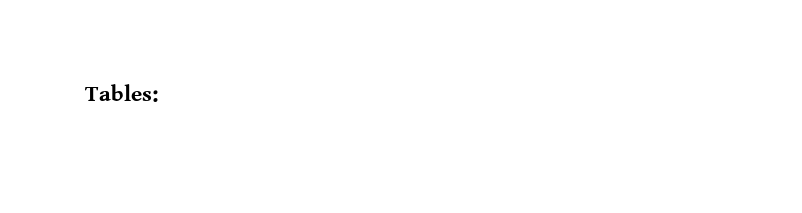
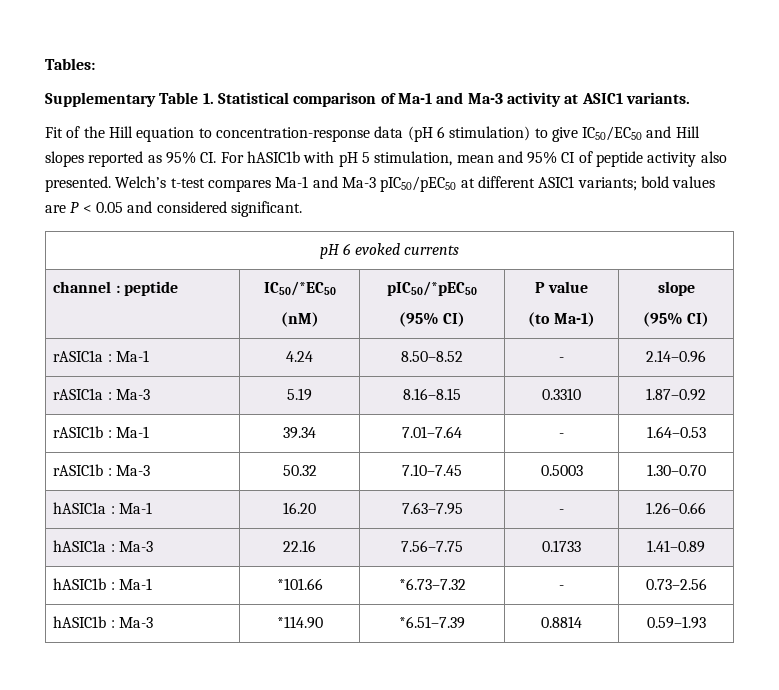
(159, 93) none -> [45,92,690,107] [45,126,700,142] [45,151,727,167] [45,176,716,192] [45,201,302,217] [320,243,459,259] [53,281,179,296] [263,281,336,296] [280,312,319,327] [387,281,477,296] [398,312,466,327] [535,281,588,293] [528,312,595,327] [657,281,695,296] [642,312,710,327] [53,350,150,362] [286,351,313,362] [401,351,463,362] [559,357,564,362] [646,350,706,363] [53,388,151,400] [287,388,312,401] [403,388,461,400] [542,388,581,400] [646,388,706,401] [53,426,150,438] [283,427,316,439] [402,426,462,438] [559,433,564,438] [646,426,706,438] [53,464,151,476] [282,465,317,476] [402,464,462,476] [540,465,583,476] [646,464,706,476] [53,502,153,514] [283,502,316,514] [401,502,463,515] [559,509,564,514] [646,502,706,514] [53,540,154,552] [283,540,316,552] [401,540,463,552] [542,540,581,552] [647,540,705,553] [53,578,153,590] [276,578,323,590] [398,578,466,590] [559,585,564,590] [645,578,707,590] [53,616,154,628] [276,616,323,629] [399,616,465,629] [541,616,582,628] [646,616,706,629] // Supplementary Table 1. Statistical comparison of Ma-1 and Ma-3 activity at ASIC1 variants. // Fit of the Hill equation to concentration-response data (pH 6 stimulation) to give IC50/EC50 and Hill slopes reported as 95% CI. For hASIC1b with pH 5 stimulation, mean and 95% CI of peptide activity also presented. Welch’s t-test compares Ma-1 and Ma-3 pIC50/pEC50 at different ASIC1 variants; bold values are P < 0.05 and considered significant. // pH 6 evoked currents // channel : peptide | IC50/*EC50 // (nM) | pIC50/*pEC50 // (95% CI) | P value // (to Ma-1) | slope // (95% CI) // rASIC1a : Ma-1 | 4.24 | 8.50–8.52 | - | 2.14–0.96 // rASIC1a : Ma-3 | 5.19 | 8.16–8.15 | 0.3310 | 1.87–0.92 // rASIC1b : Ma-1 | 39.34 | 7.01–7.64 | - | 1.64–0.53 // rASIC1b : Ma-3 | 50.32 | 7.10–7.45 | 0.5003 | 1.30–0.70 // hASIC1a : Ma-1 | 16.20 | 7.63–7.95 | - | 1.26–0.66 // hASIC1a : Ma-3 | 22.16 | 7.56–7.75 | 0.1733 | 1.41–0.89 // hASIC1b : Ma-1 | *101.66 | *6.73–7.32 | - | 0.73–2.56 // hASIC1b : Ma-3 | *114.90 | *6.51–7.39 | 0.8814 | 0.59–1.93

